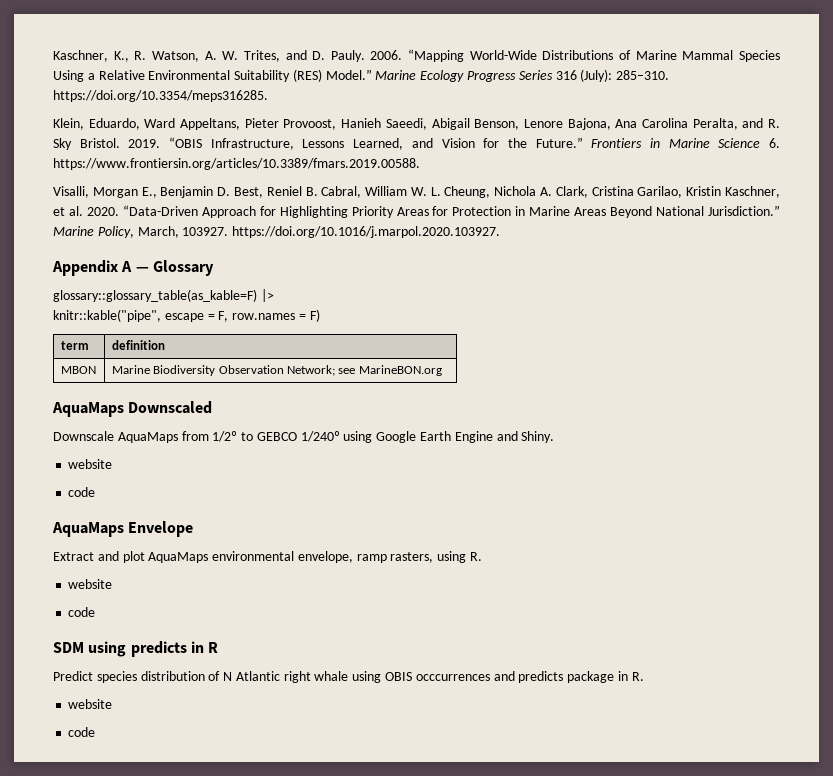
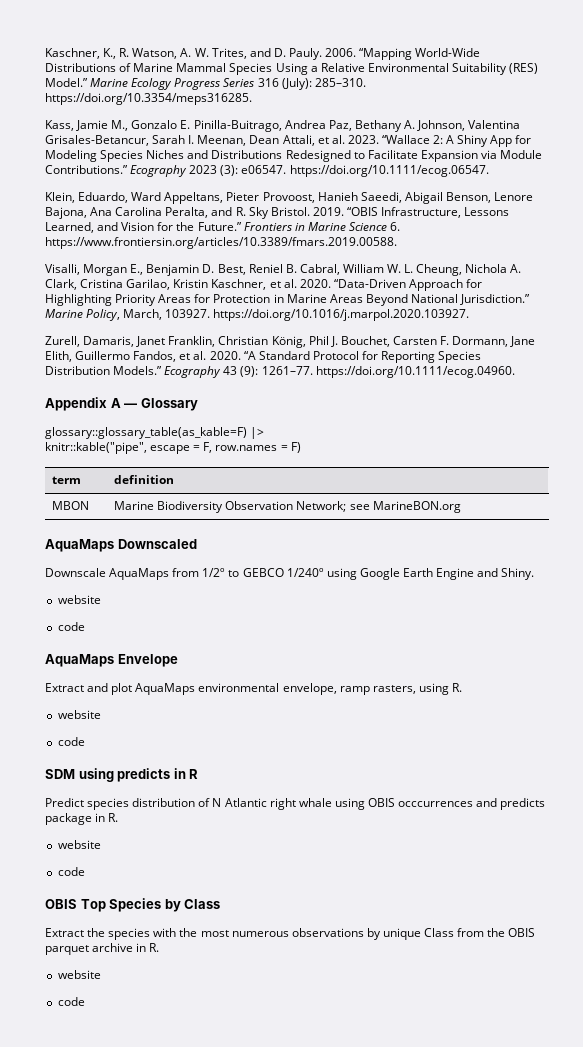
(268, 96) none -> [45,120,521,132] [45,135,532,147] [45,150,543,162] [45,165,489,177] // Kass, Jamie M., Gonzalo E. Pinilla-Buitrago, Andrea Paz, Bethany A. Johnson, Valentina Grisales-Betancur, Sarah I. Meenan, Dean Attali, et al. 2023. “Wallace 2: A Shiny App for Modeling Species Niches and Distributions Redesigned to Facilitate Expansion via Module Contributions.” Ecography 2023 (3): e06547. https://doi.org/10.1111/ecog.06547.
(501, 232) none -> [45,336,536,348] [45,351,482,363] [45,366,515,378] // Zurell, Damaris, Janet Franklin, Christian König, Phil J. Bouchet, Carsten F. Dormann, Jane Elith, Guillermo Fandos, et al. 2020. “A Standard Protocol for Reporting Species Distribution Models.” Ecography 43 (9): 1261–77. https://doi.org/10.1111/ecog.04960.
(96, 732) none -> [45,898,221,912] [45,928,536,940] [45,943,160,955] [57,970,101,979] [57,997,85,1006] // OBIS Top Species by Class // Extract the species with the most numerous observations by unique Class from the OBIS parquet archive in R. // website // code

